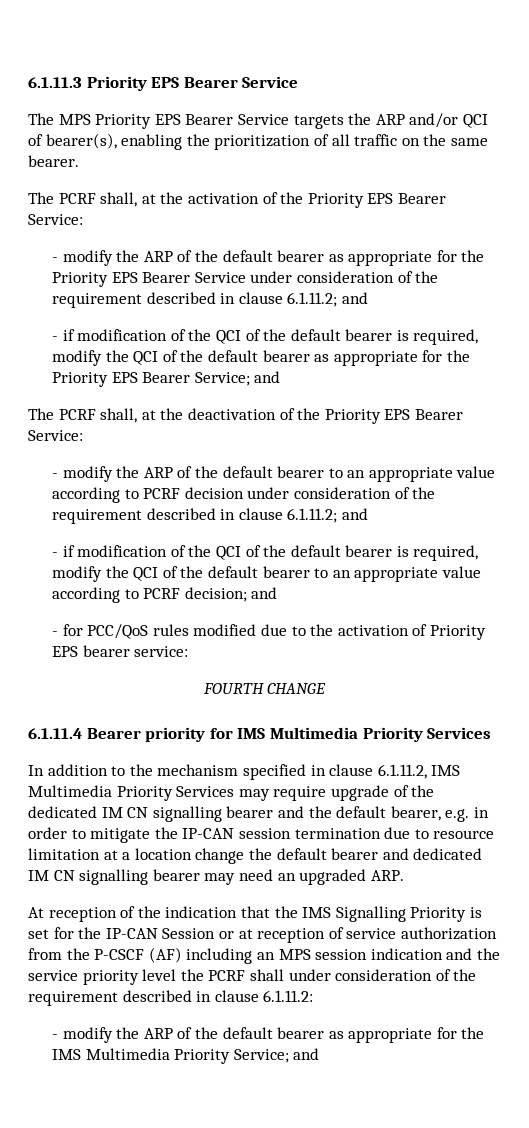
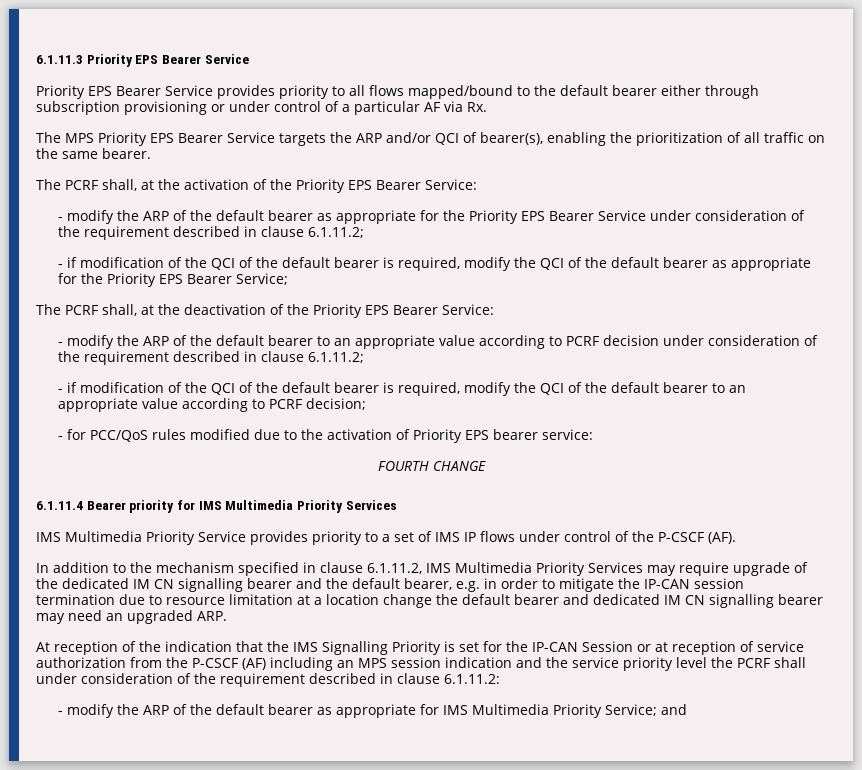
(299, 82) none -> [36,85,759,99] [36,101,487,115] // Priority EPS Bearer Service provides priority to all flows mapped/bound to the default bearer either through subscription provisioning or under control of a particular AF via Rx.
[341,292,368,304] and -> (364, 232) none
[254,371,281,383] and -> (288, 279) none
[341,508,368,520] and -> (364, 357) none
[251,587,278,599] and -> (366, 404) none
(492, 733) none -> [36,531,736,545] // IMS Multimedia Priority Service provides priority to a set of IMS IP flows under control of the P-CSCF (AF).
[461,1027,485,1039] the -> (439, 709) none

